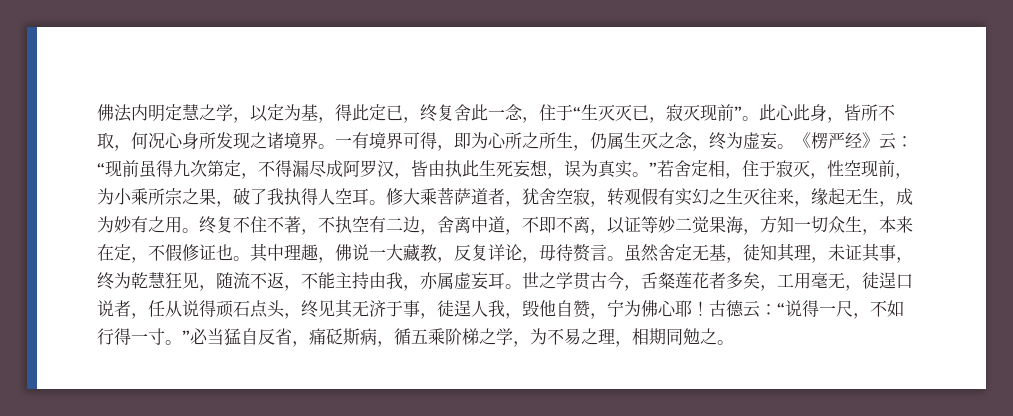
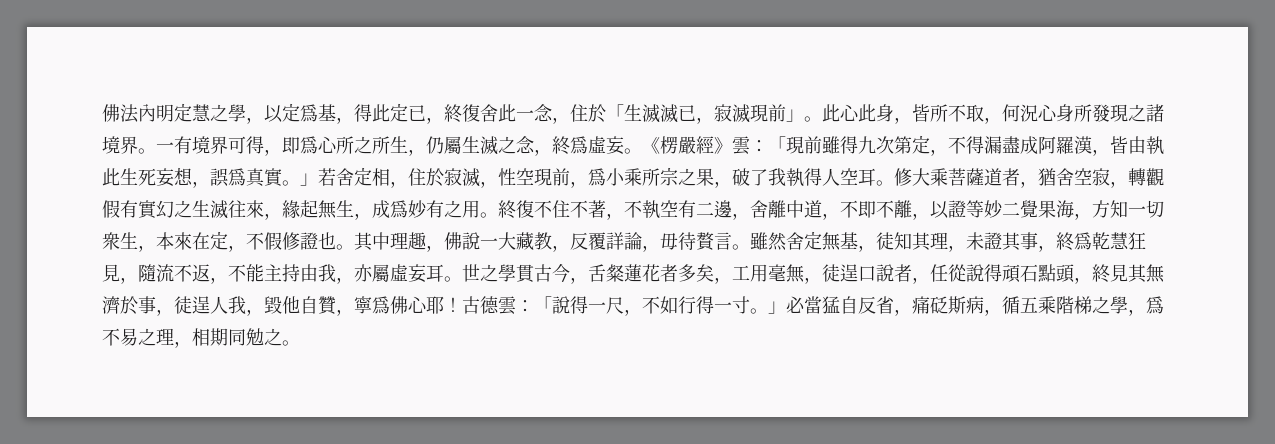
[131,104,148,121] 内 -> [138,104,156,122] 內
[216,104,301,123] 学，以定为 -> [228,103,318,124] 學，以定爲
[420,104,454,122] 终复 -> [444,104,480,123] 終復
[556,104,742,123] 于“生灭灭已，寂灭现前” -> [588,104,804,124] 於「生滅滅已，寂滅現前」
[148,132,284,149] 况心身所发现之诸 -> [1020,104,1164,122] 況心身所發現之諸
[471,132,488,149] 为 -> [300,136,318,154] 爲
[607,132,913,151] [97,160,156,178] 属生灭之念，终为虚妄。《楞严经》云：“现前虽 -> [444,136,840,156] 屬生滅之念，終爲虛妄。《楞嚴經》雲：「現前雖
[309,160,912,179] [97,188,114,205] 尽成阿罗汉，皆由执此生死妄想，误为真实。”若舍定相，住于寂灭，性空现前，为 -> [1002,136,1164,156] [102,167,606,188] 盡成阿羅漢，皆由執此生死妄想，誤爲真實。」若舍定相，住於寂滅，性空現前，爲
[284,188,301,205] 执 -> [786,168,804,186] 執
[454,188,913,207] [97,216,114,233] 萨道者，犹舍空寂，转观假有实幻之生灭往来，缘起无生，成为 -> [966,168,1164,188] [102,200,408,220] 薩道者，猶舍空寂，轉觀假有實幻之生滅往來，緣起無生，成爲
[199,216,233,234] 终复 -> [498,200,534,219] 終復
[335,216,709,235] 执空有二边，舍离中道，不即不离，以证等妙二觉 -> [642,200,1038,220] 執空有二邊，舍離中道，不即不離，以證等妙二覺
[828,216,913,235] 众生，本来 -> [102,232,192,252] 衆生，本來
[199,244,216,260] 证 -> [300,232,318,250] 證
[352,244,369,261] 说 -> [462,232,480,250] 說
[471,243,913,263] [97,272,233,291] 复详论，毋待赘言。虽然舍定无基，徒知其理，未证其事，终为乾慧狂见，随 -> [588,231,1146,252] [102,264,156,284] 覆詳論，毋待贅言。雖然舍定無基，徒知其理，未證其事，終爲乾慧狂見，隨
[437,272,471,289] 属虚 -> [372,264,408,282] 屬虛
[556,272,591,290] 学贯 -> [498,264,535,283] 學貫
[675,272,692,289] 莲 -> [624,264,642,282] 蓮
[828,272,845,289] 无 -> [786,264,805,283] 無
[97,299,641,319] 说者，任从说得顽石点头，终见其无济于事，徒逞人我，毁他自赞，宁为 -> [876,264,1165,284] [102,296,390,316] 說者，任從說得頑石點頭，終見其無濟於事，徒逞人我，毀他自贊，寧爲
[743,300,802,318] 云：“说 -> [498,296,570,315] 雲：「說
[182,328,224,345] ”必当 -> [768,296,822,314] 」必當
[445,328,547,347] 阶梯之学，为 -> [1056,296,1164,316] 階梯之學，爲

